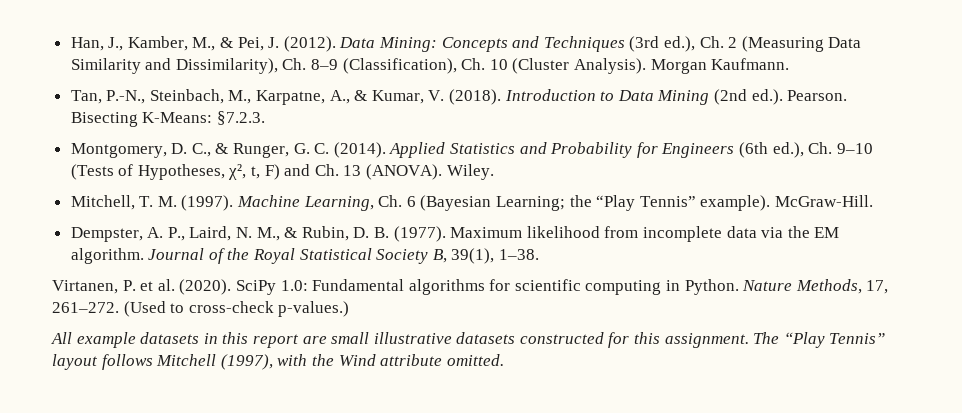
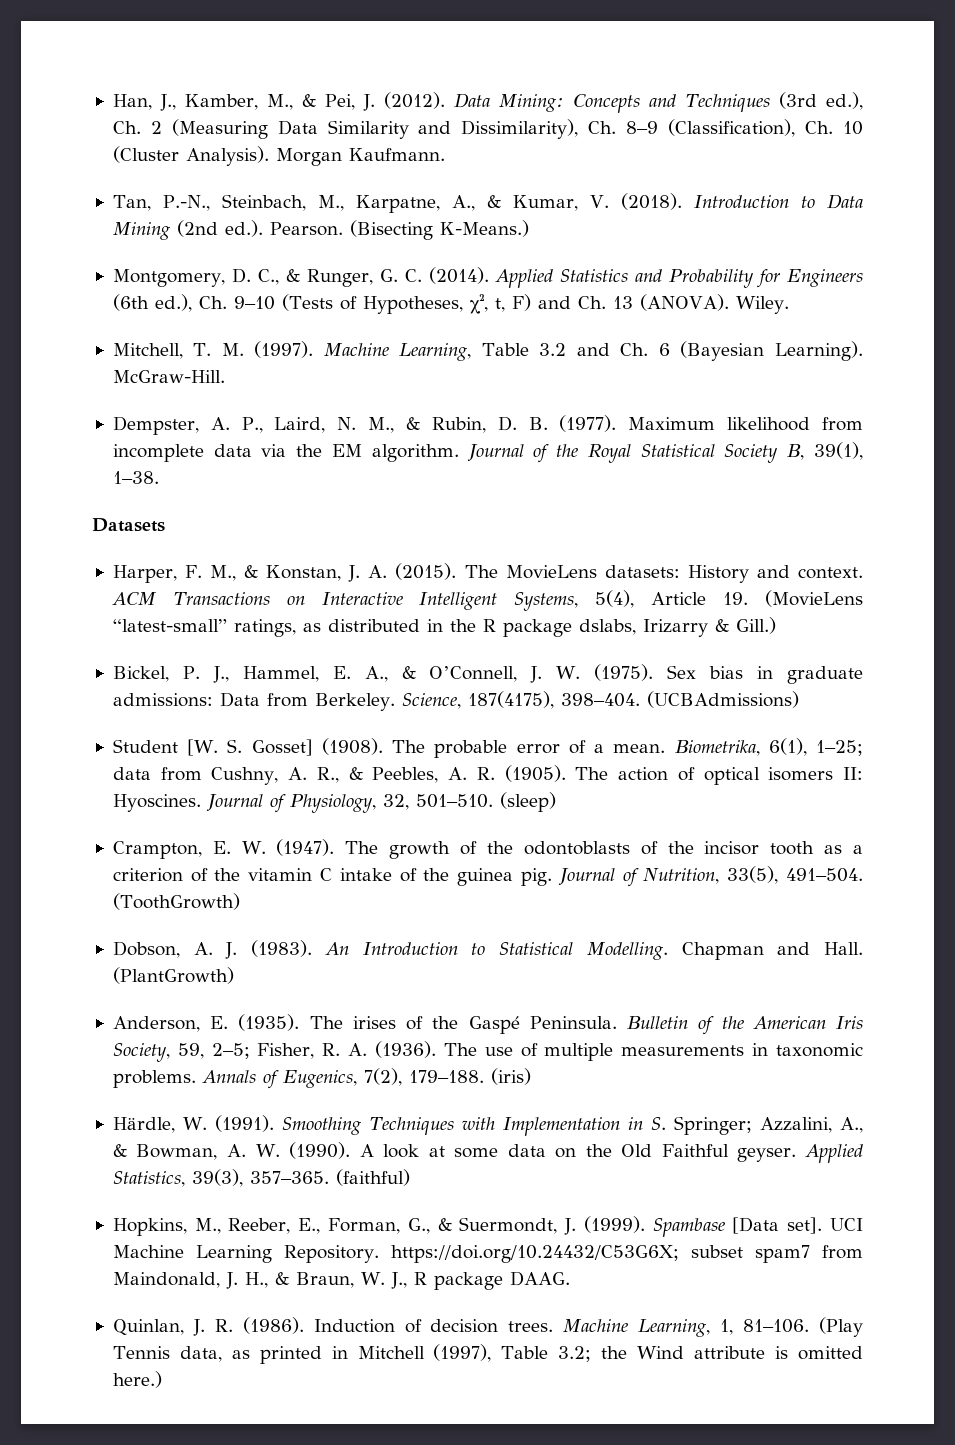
[70,111,265,127] Bisecting K-Means: §7.2.3. -> [349,220,529,240] (Bisecting K-Means.)
[378,195,771,211] Ch. 6 (Bayesian Learning; the “Play Tennis” example). -> [481,341,863,361] Table 3.2 and Ch. 6 (Bayesian Learning).
[52,279,889,295] [52,301,350,317] [51,332,886,348] [52,354,504,370] Virtanen, P. et al. (2020). SciPy 1.0: Fundamental algorithms for scientific computing in Python. Nature Methods, 17, 261–272. (Used to cross-check p-values.) // All example datasets in this report are small illustrative datasets constructed for this assignment. The “Play Tennis” layout follows Mitchell (1997), with the Wind attribute omitted. -> [92,518,165,532] [112,563,863,583] [111,590,863,611] [112,617,776,637] [112,664,863,684] [112,691,799,711] [112,738,863,758] [112,765,863,785] [112,792,556,813] [112,839,864,859] [112,866,864,887] [112,893,240,910] [112,940,864,960] [112,967,234,984] [112,1014,864,1035] [112,1041,863,1062] [112,1068,531,1089] [112,1115,863,1136] [112,1142,864,1163] [112,1169,410,1187] [112,1216,864,1237] [112,1245,864,1263] [112,1271,570,1290] [112,1317,863,1337] [112,1344,863,1364] [112,1371,162,1388] Datasets // Harper, F. M., & Konstan, J. A. (2015). The MovieLens datasets: History and context. ACM Transactions on Interactive Intelligent Systems, 5(4), Article 19. (MovieLens “latest-small” ratings, as distributed in the R package dslabs, Irizarry & Gill.) // Bickel, P. J., Hammel, E. A., & O’Connell, J. W. (1975). Sex bias in graduate admissions: Data from Berkeley. Science, 187(4175), 398–404. (UCBAdmissions) // Student [W. S. Gosset] (1908). The probable error of a mean. Biometrika, 6(1), 1–25; data from Cushny, A. R., & Peebles, A. R. (1905). The action of optical isomers II: Hyoscines. Journal of Physiology, 32, 501–510. (sleep) // Crampton, E. W. (1947). The growth of the odontoblasts of the incisor tooth as a criterion of the vitamin C intake of the guinea pig. Journal of Nutrition, 33(5), 491–504. (ToothGrowth) // Dobson, A. J. (1983). An Introduction to Statistical Modelling. Chapman and Hall. (PlantGrowth) // Anderson, E. (1935). The irises of the Gaspé Peninsula. Bulletin of the American Iris Society, 59, 2–5; Fisher, R. A. (1936). The use of multiple measurements in taxonomic problems. Annals of Eugenics, 7(2), 179–188. (iris) // Härdle, W. (1991). Smoothing Techniques with Implementation in S. Springer; Azzalini, A., & Bowman, A. W. (1990). A look at some data on the Old Faithful geyser. Applied Statistics, 39(3), 357–365. (faithful) // Hopkins, M., Reeber, E., Forman, G., & Suermondt, J. (1999). Spambase [Data set]. UCI Machine Learning Repository. https://doi.org/10.24432/C53G6X; subset spam7 from Maindonald, J. H., & Braun, W. J., R package DAAG. // Quinlan, J. R. (1986). Induction of decision trees. Machine Learning, 1, 81–106. (Play Tennis data, as printed in Mitchell (1997), Table 3.2; the Wind attribute is omitted here.)

